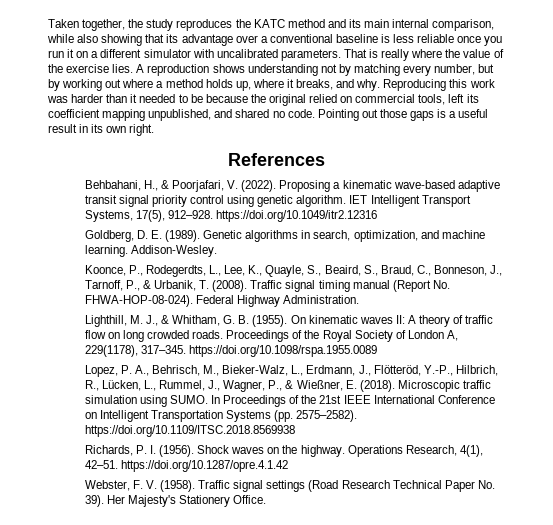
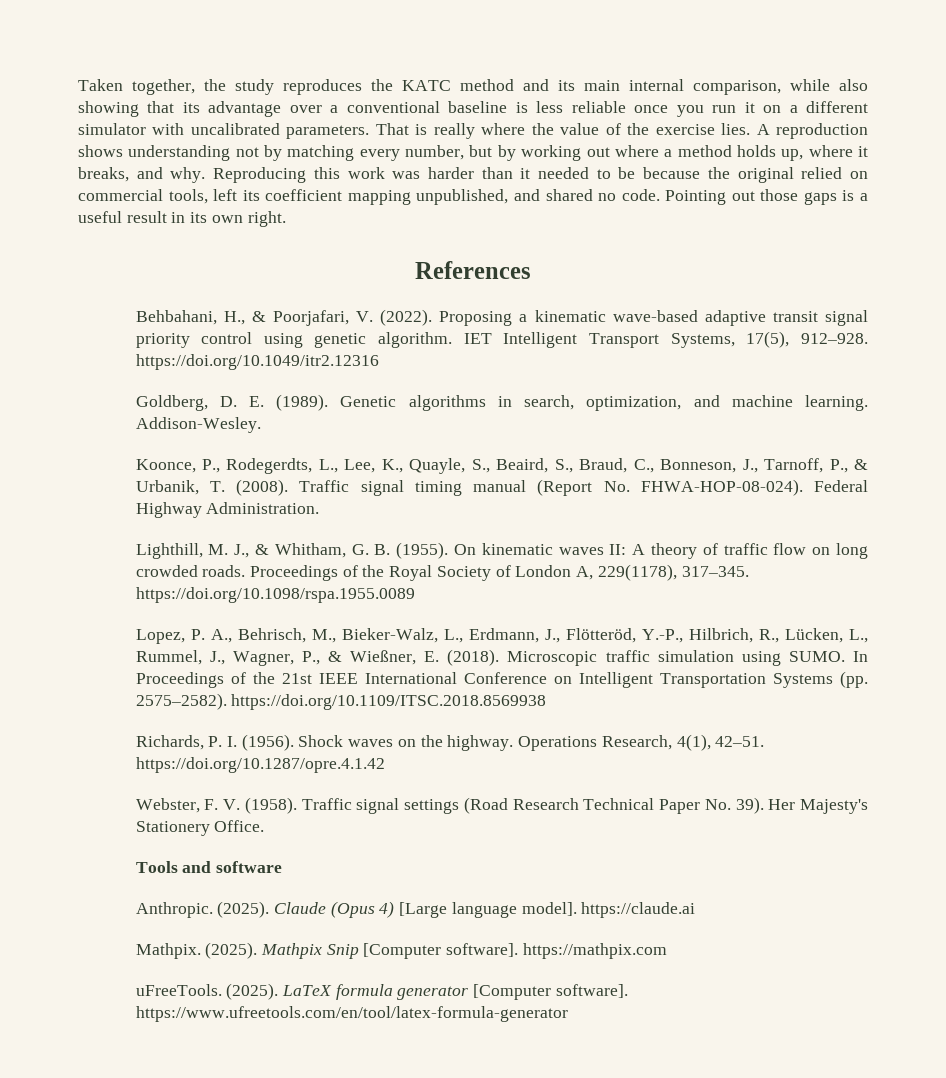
(267, 499) none -> [135,861,283,873] [135,901,696,918] [135,942,667,959] [135,983,628,1000] [135,1006,568,1022] // Tools and software // Anthropic. (2025). Claude (Opus 4) [Large language model]. https://claude.ai // Mathpix. (2025). Mathpix Snip [Computer software]. https://mathpix.com // uFreeTools. (2025). LaTeX formula generator [Computer software]. https://www.ufreetools.com/en/tool/latex-formula-generator

